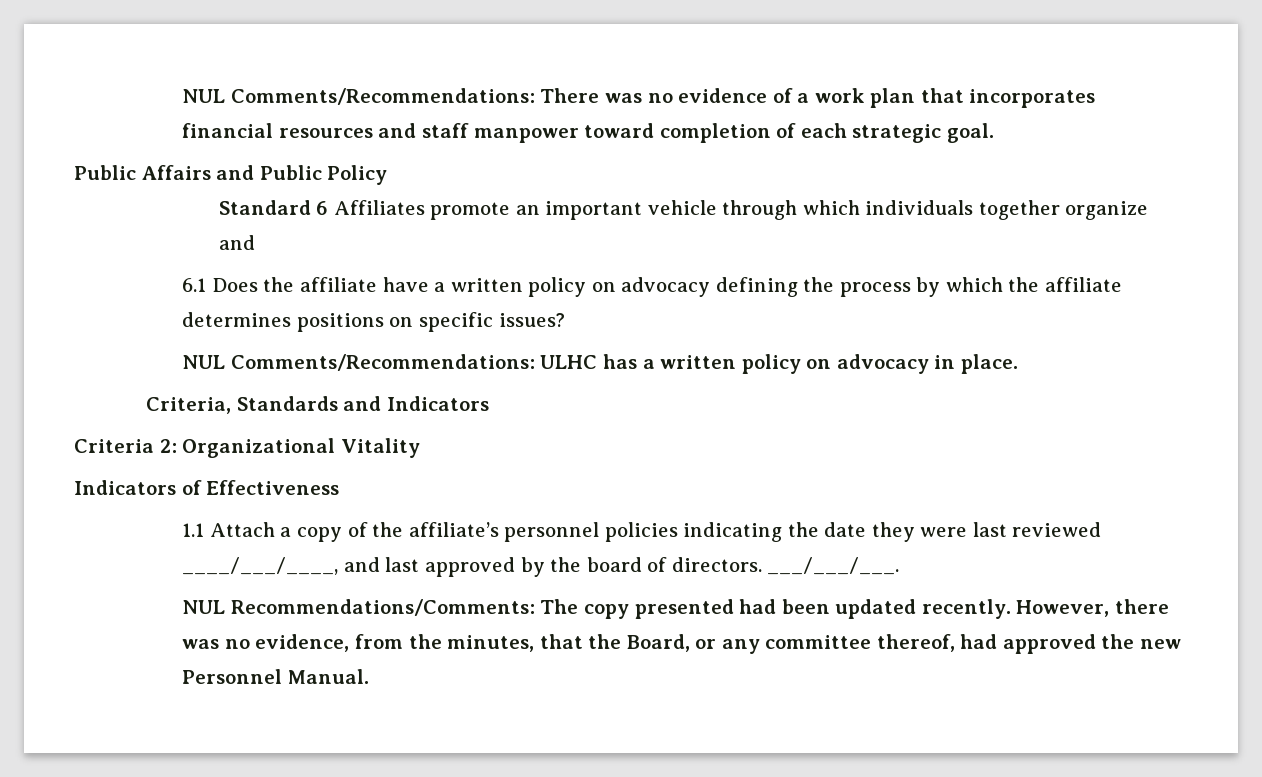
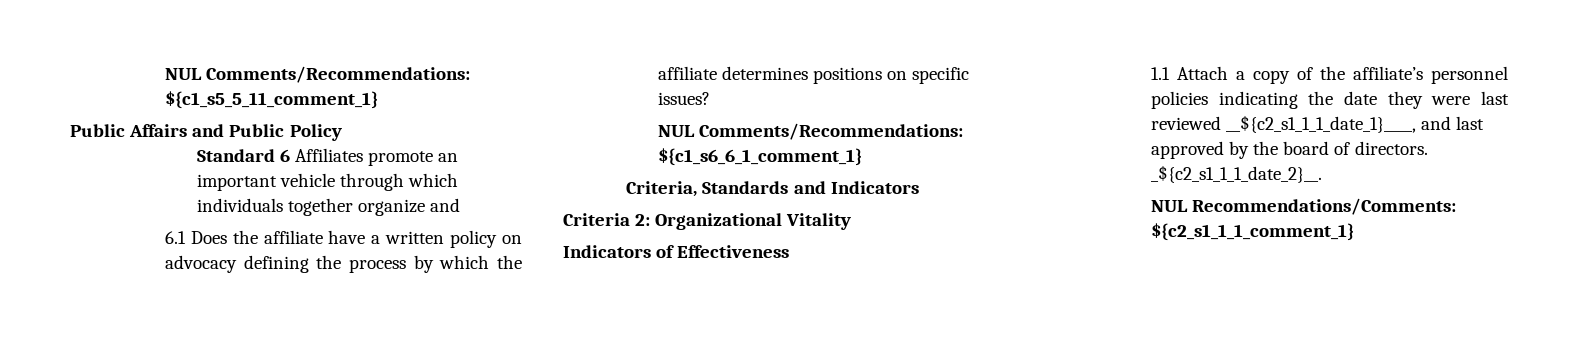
[182,88,1096,108] [182,123,994,143] NUL Comments/Recommendations: There was no evidence of a work plan that incorporates financial resources and staff manpower toward completion of each strategic goal. -> [164,66,471,83] [164,91,378,109] NUL Comments/Recommendations: ${c1_s5_5_11_comment_1}
[540,354,1018,374] ULHC has a written policy on advocacy in place. -> [657,148,862,166] ${c1_s6_6_1_comment_1}
[182,557,339,575] ____/___/____, -> [1226,115,1417,133] __${c2_s1_1_1_date_1}____,
[767,557,900,575] ___/___/___. -> [1150,165,1322,183] _${c2_s1_1_1_date_2}__.
[540,599,1169,619] [182,634,1181,654] [182,669,369,684] The copy presented had been updated recently. However, there was no evidence, from the minutes, that the Board, or any committee thereof, had approved the new Personnel Manual. -> [1150,223,1354,241] ${c2_s1_1_1_comment_1}

